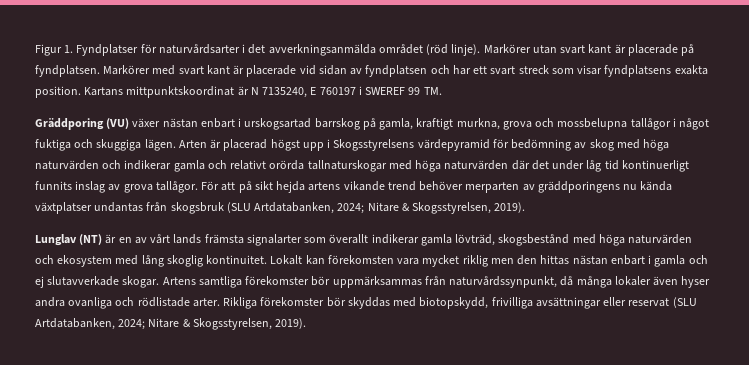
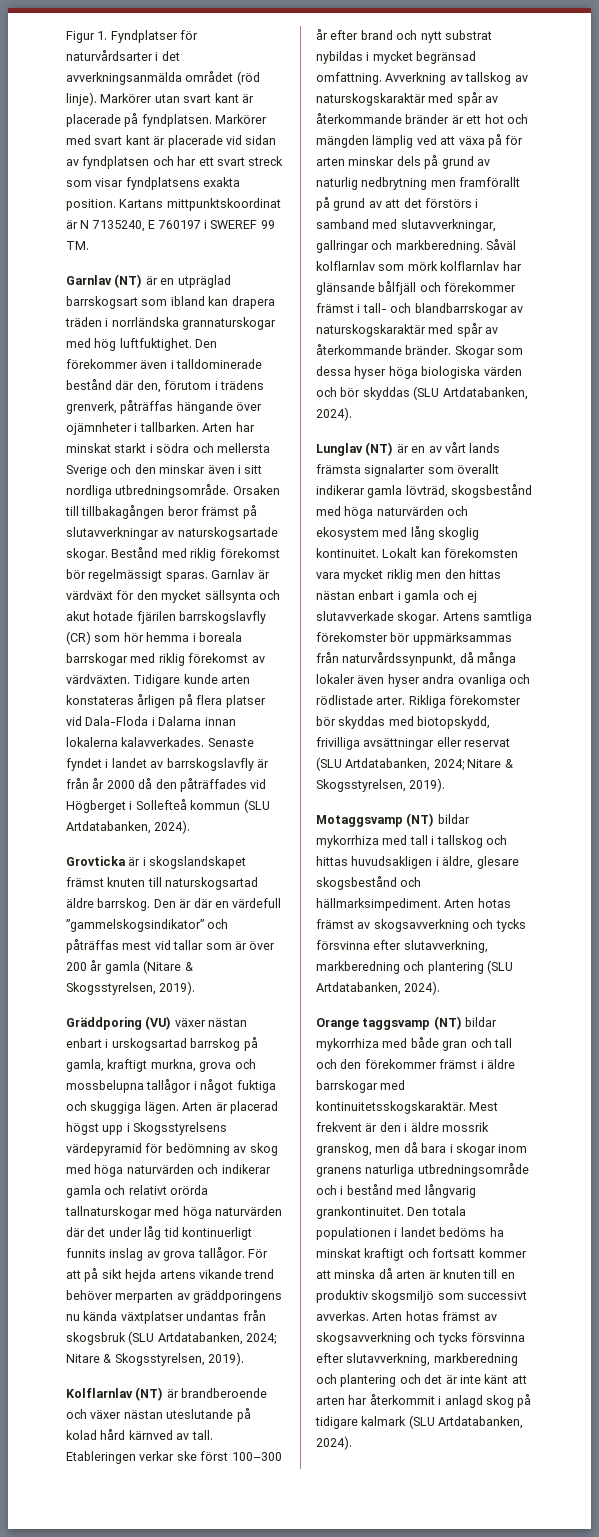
(442, 91) none -> [66,274,231,288] [66,296,275,309] [65,317,277,330] [66,338,218,351] [66,359,263,369] [66,379,264,393] [66,400,263,414] [66,422,255,435] [66,443,270,453] [66,464,263,477] [66,484,280,498] [65,505,257,519] [66,527,278,540] [66,547,280,561] [66,569,270,582] [66,590,280,603] [66,611,267,624] [66,631,242,645] [66,653,265,666] [66,674,251,687] [66,694,266,708] [66,716,236,726] [66,737,254,747] [66,758,269,771] [66,778,267,792] [66,799,270,813] [66,820,191,834] [66,856,247,869] [66,877,259,890] [66,898,282,911] [66,919,229,932] [66,939,276,953] [66,960,193,974] [66,981,196,995] // Garnlav (NT) är en utpräglad barrskogsart som ibland kan drapera träden i norrländska grannaturskogar med hög luftfuktighet. Den förekommer även i talldominerade bestånd där den, förutom i trädens grenverk, påträffas hängande över ojämnheter i tallbarken. Arten har minskat starkt i södra och mellersta Sverige och den minskar även i sitt nordliga utbredningsområde. Orsaken till tillbakagången beror främst på slutavverkningar av naturskogsartade skogar. Bestånd med riklig förekomst bör regelmässigt sparas. Garnlav är värdväxt för den mycket sällsynta och akut hotade fjärilen barrskogslavfly (CR) som hör hemma i boreala barrskogar med riklig förekomst av värdväxten. Tidigare kunde arten konstateras årligen på flera platser vid Dala-Floda i Dalarna innan lokalerna kalavverkades. Senaste fyndet i landet av barrskogslavfly är från år 2000 då den påträffades vid Högberget i Sollefteå kommun (SLU Artdatabanken, 2024). // Grovticka är i skogslandskapet främst knuten till naturskogsartad äldre barrskog. Den är där en värdefull ”gammelskogsindikator” och påträffas mest vid tallar som är över 200 år gamla (Nitare & Skogsstyrelsen, 2019).
(526, 207) none -> [66,1387,268,1401] [66,1408,251,1422] [66,1429,213,1440] [66,1451,282,1464] [316,29,492,43] [316,51,477,64] [316,72,528,85] [316,92,499,106] [316,113,528,124] [316,134,524,148] [316,155,490,169] [316,177,521,190] [316,197,479,211] [316,219,496,232] [316,239,517,253] [316,261,522,271] [316,281,517,295] [316,303,523,316] [316,323,499,337] [316,344,524,358] [316,366,522,379] [316,386,528,400] [316,407,352,421] // Kolflarnlav (NT) är brandberoende och växer nästan uteslutande på kolad hård kärnved av tall. Etableringen verkar ske först 100–300 år efter brand och nytt substrat nybildas i mycket begränsad omfattning. Avverkning av tallskog av naturskogskaraktär med spår av återkommande bränder är ett hot och mängden lämplig ved att växa på för arten minskar dels på grund av naturlig nedbrytning men framförallt på grund av att det förstörs i samband med slutavverkningar, gallringar och markberedning. Såväl kolflarnlav som mörk kolflarnlav har glänsande bålfjäll och förekommer främst i tall- och blandbarrskogar av naturskogskaraktär med spår av återkommande bränder. Skogar som dessa hyser höga biologiska värden och bör skyddas (SLU Artdatabanken, 2024).
(307, 323) none -> [316,813,470,827] [316,835,507,848] [316,856,519,869] [316,876,422,890] [316,898,511,911] [316,919,526,932] [316,940,488,953] [316,960,514,974] [316,981,441,995] [316,1016,498,1030] [316,1037,512,1051] [316,1059,515,1069] [316,1080,406,1093] [316,1101,499,1114] [316,1122,489,1132] [316,1142,528,1156] [316,1163,529,1177] [316,1184,476,1198] [316,1206,466,1219] [316,1227,504,1240] [316,1248,527,1261] [316,1268,515,1279] [316,1290,528,1303] [316,1311,497,1321] [316,1332,526,1345] [316,1353,518,1366] [316,1374,527,1387] [316,1394,532,1408] [315,1415,524,1429] [316,1436,352,1450] // Motaggsvamp (NT) bildar mykorrhiza med tall i tallskog och hittas huvudsakligen i äldre, glesare skogsbestånd och hällmarksimpediment. Arten hotas främst av skogsavverkning och tycks försvinna efter slutavverkning, markberedning och plantering (SLU Artdatabanken, 2024). // Orange taggsvamp (NT) bildar mykorrhiza med både gran och tall och den förekommer främst i äldre barrskogar med kontinuitetsskogskaraktär. Mest frekvent är den i äldre mossrik granskog, men då bara i skogar inom granens naturliga utbredningsområde och i bestånd med långvarig grankontinuitet. Den totala populationen i landet bedöms ha minskat kraftigt och fortsatt kommer att minska då arten är knuten till en produktiv skogsmiljö som successivt avverkas. Arten hotas främst av skogsavverkning och tycks försvinna efter slutavverkning, markberedning och plantering och det är inte känt att arten har återkommit i anlagd skog på tidigare kalmark (SLU Artdatabanken, 2024).

